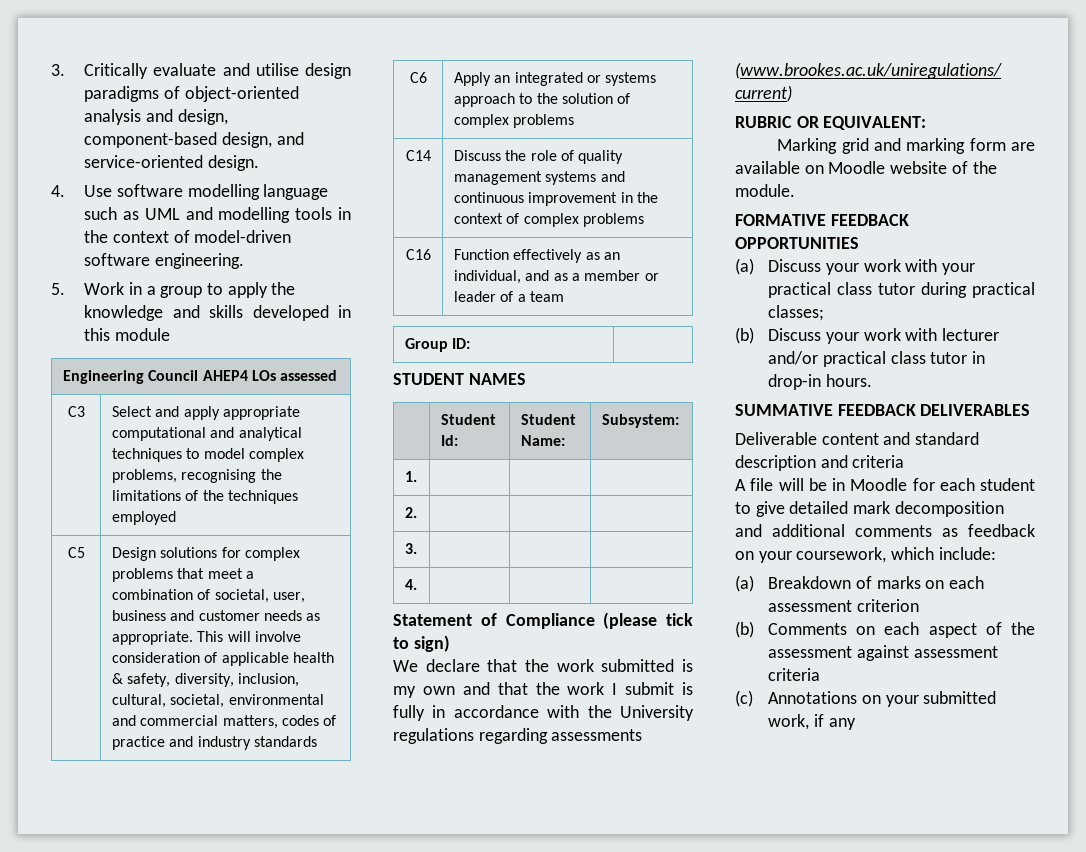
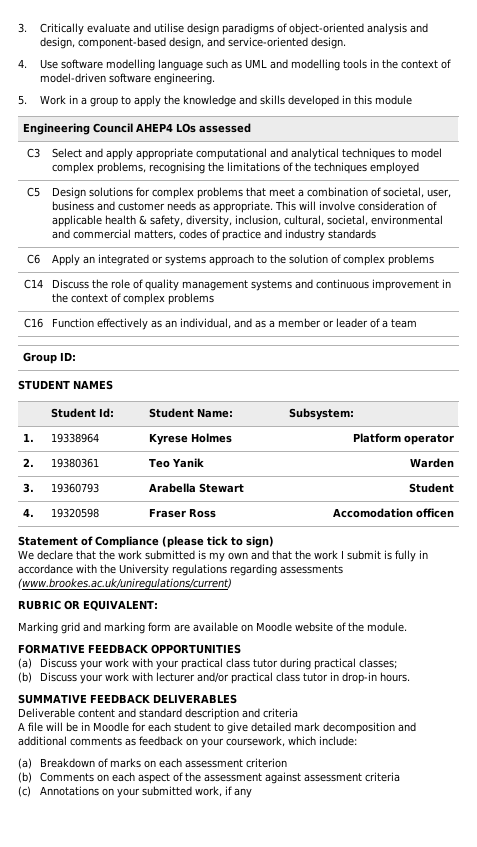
[404,507,417,518] [404,543,417,554] [404,579,417,590] | | // 2. | | | // 3. | | | // 4. | | | -> [50,433,99,443] [148,433,232,445] [353,433,455,445] [22,458,34,467] [50,458,99,468] [148,458,204,468] [410,458,455,468] [22,483,34,493] [50,483,99,493] [148,483,244,493] [409,483,455,493] [22,508,34,517] [50,508,99,518] [148,508,216,518] [333,508,455,518] 19338964 | Kyrese Holmes | Platform operator // 2. | 19380361 | Teo Yanik | Warden // 3. | 19360793 | Arabella Stewart | Student // 4. | 19320598 | Fraser Ross | Accomodation officen

